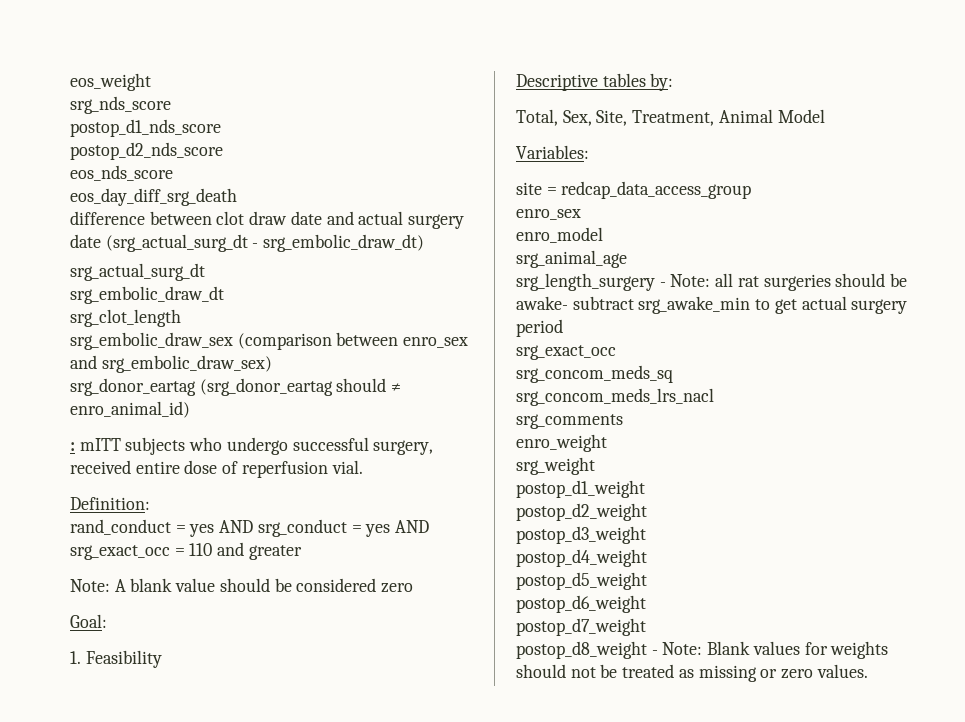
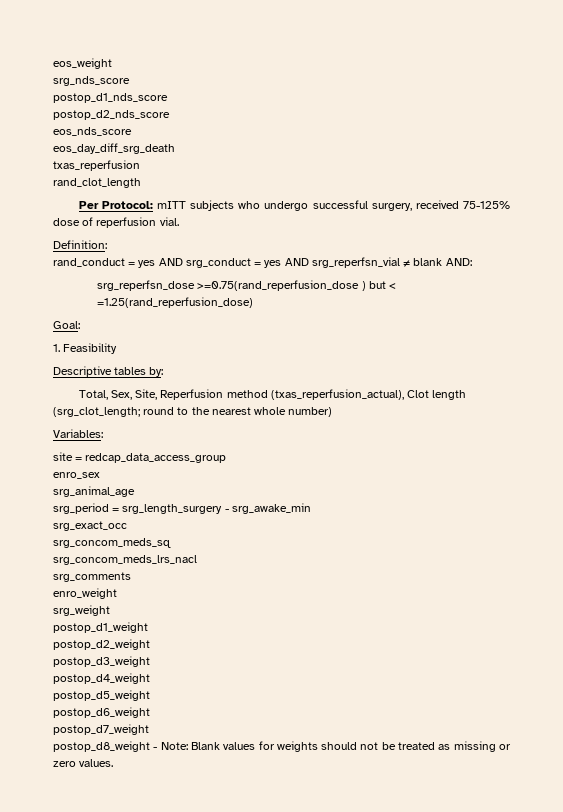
[70,211,465,229] [70,234,425,252] [70,263,205,281] [70,286,224,304] [70,309,181,327] [70,332,469,350] [70,355,272,373] [70,378,402,396] [70,401,190,418] [70,442,75,451] difference between clot draw date and actual surgery date (srg_actual_surg_dt - srg_embolic_draw_dt) // srg_actual_surg_dt // srg_embolic_draw_dt // srg_clot_length // srg_embolic_draw_sex (comparison between enro_sex and srg_embolic_draw_sex) // srg_donor_eartag (srg_donor_eartag should ≠ enro_animal_id) // : -> [53,160,140,171] [53,178,141,188] [78,201,153,209] txas_reperfusion // rand_clot_length // Per Protocol:
[135,461,180,474] entire -> [462,201,510,209] 75-125%
[70,542,302,560] [70,578,414,593] srg_exact_occ = 110 and greater // Note: A blank value should be considered zero -> [311,257,472,268] [97,280,397,291] [97,297,254,308] srg_reperfsn_vial ≠ blank AND: // srg_reperfsn_dose >=0.75(rand_reperfusion_dose ) but < =1.25(rand_reperfusion_dose)
[632,109,825,126] Treatment, Animal Model -> [160,389,467,400] [53,407,333,417] Reperfusion method (txas_reperfusion_actual), Clot length (srg_clot_length; round to the nearest whole number)
[516,227,603,243] // enro_model -> (100, 475) none
[516,273,908,291] [516,296,908,314] [516,319,563,337] srg_length_surgery - Note: all rat surgeries should be awake- subtract srg_awake_min to get actual surgery period -> [53,503,311,514] srg_period = srg_length_surgery - srg_awake_min

